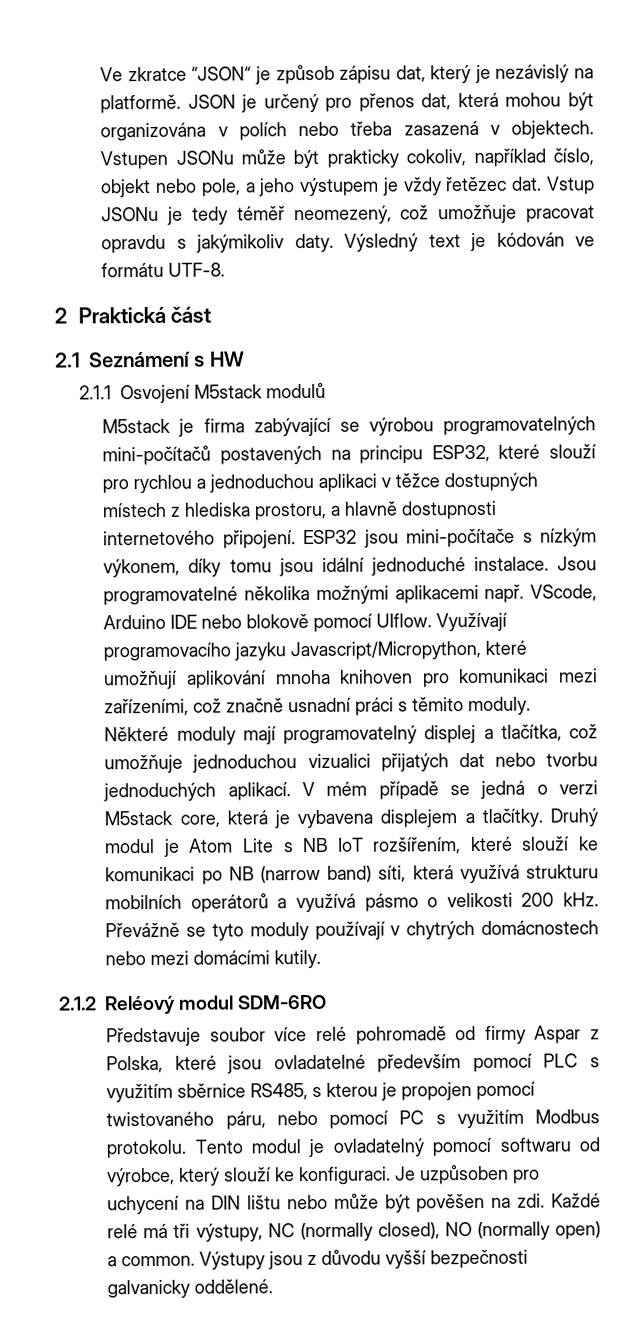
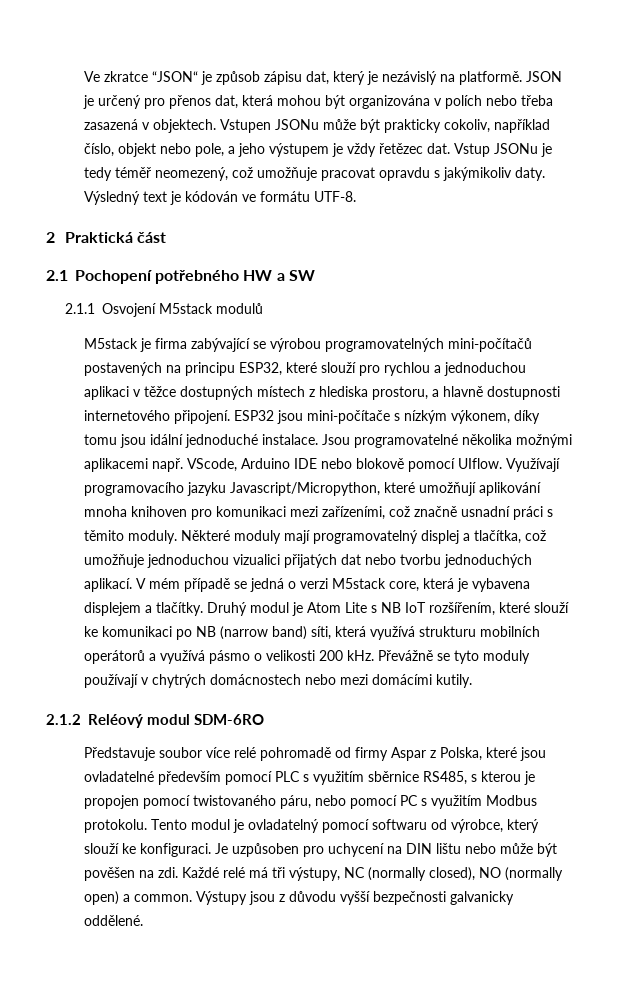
[89,351,206,368] Seznámení s -> [75,270,240,284] Pochopení potřebného
(245, 359) none -> [276,270,315,281] a SW

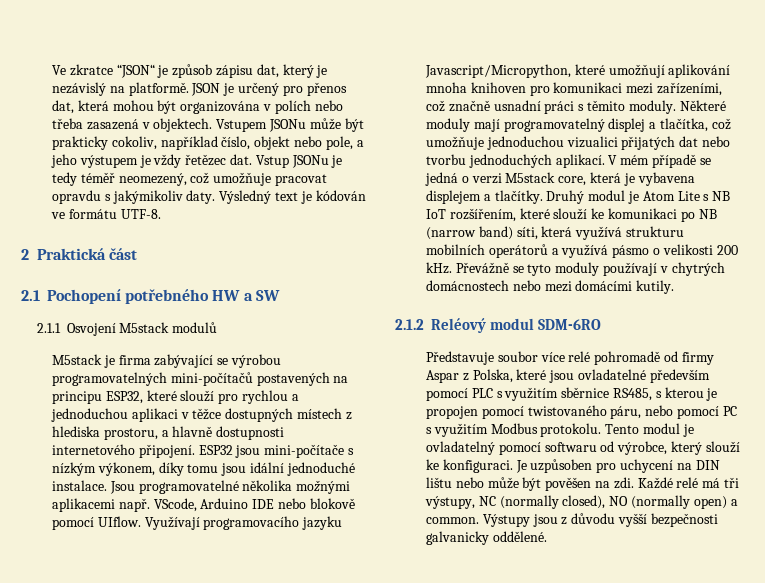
[219,119,271,133] Vstupen -> [216,119,268,132] Vstupem

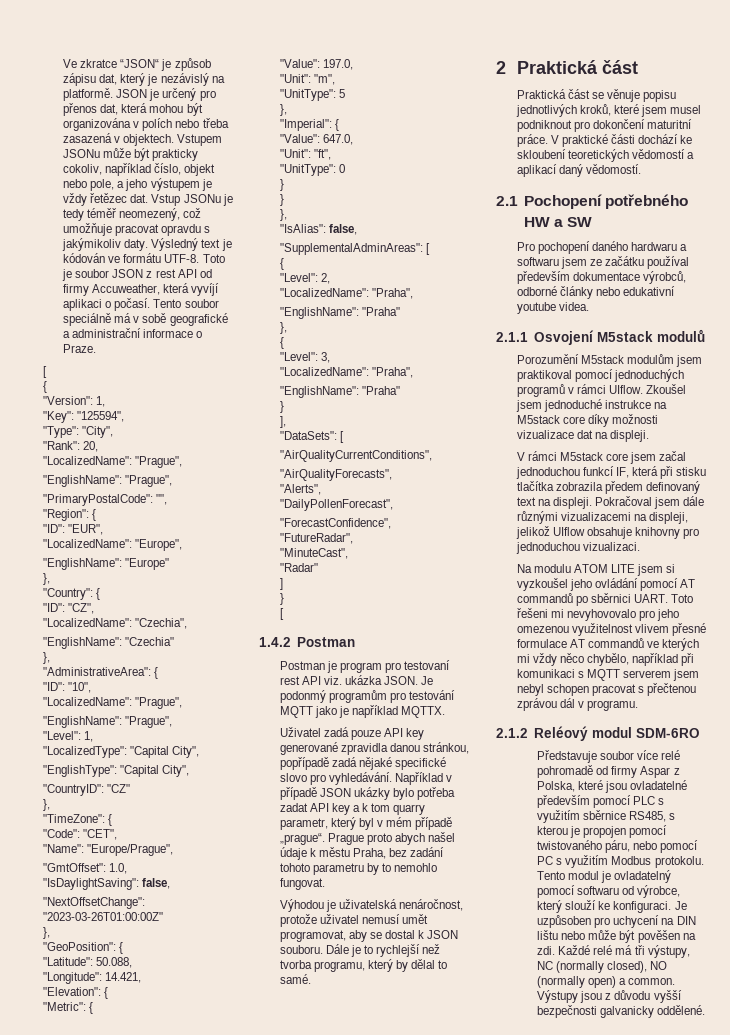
[21,248,137,260] // 2 Praktická část -> [202,254,225,263] [62,269,212,281] [63,283,220,296] [63,298,219,311] [63,313,228,326] [63,328,203,338] [63,344,97,353] [42,366,47,378] [42,381,47,393] [42,396,105,407] [42,411,124,423] [42,426,113,438] [42,441,98,452] [42,456,182,468] [42,475,172,487] [42,494,167,506] [42,509,96,521] [42,524,103,535] [42,539,182,551] [42,558,169,570] [42,573,50,585] [42,588,100,600] [42,603,94,614] [42,618,187,629] [42,637,174,649] [42,652,50,664] [42,667,158,679] [42,682,91,693] [42,697,182,709] [42,716,172,728] [42,731,93,742] [42,746,199,758] [42,765,189,777] [42,784,130,796] [42,799,50,811] [42,814,112,826] [42,829,117,840] [42,844,173,856] [42,863,127,874] [42,878,170,890] [42,897,145,909] [42,912,163,921] [42,927,50,939] [42,942,123,954] [42,957,132,968] [42,972,141,984] [42,987,108,999] [42,1002,93,1014] [279,59,353,70] [279,74,335,85] [279,89,345,101] [279,104,287,116] [279,119,339,131] [279,134,353,145] [279,149,331,160] [279,164,345,176] [279,179,284,191] [279,194,284,206] [279,209,287,221] [279,224,357,235] [279,243,430,255] [279,258,284,270] [279,273,330,284] [279,288,413,299] [279,307,400,319] [279,322,287,334] [279,337,284,349] [279,352,330,363] [279,367,413,378] [279,386,400,398] [279,401,284,413] [279,416,286,428] [279,431,344,443] [279,450,432,462] [279,469,392,481] [279,484,321,495] [279,499,393,511] [279,518,391,529] [279,533,353,544] [279,548,348,559] [279,563,318,572] [279,578,283,590] [279,593,284,605] [279,608,284,620] [259,637,355,647] [279,660,450,673] [279,675,434,685] [279,690,455,703] [279,705,445,718] [279,727,424,740] [279,742,469,755] [279,757,446,770] [279,772,452,785] [279,787,455,800] [279,803,426,815] [279,817,453,830] [279,832,455,845] [279,847,445,860] [279,863,437,875] [279,878,325,890] [279,899,463,912] [279,914,428,927] [279,930,459,942] [279,944,441,957] [279,959,448,972] [279,974,311,984] [496,60,638,74] [516,89,676,102] [515,104,701,117] [516,119,692,132] [516,134,693,147] [516,149,694,162] [516,164,641,177] Toto je soubor JSON z rest API od firmy Accuweather, která vyvíjí aplikaci o počasí. Tento soubor speciálně má v sobě geografické a administrační informace o Praze. // [ // { // "Version": 1, // "Key": "125594", // "Type": "City", // "Rank": 20, // "LocalizedName": "Prague", // "EnglishName": "Prague", // "PrimaryPostalCode": "", // "Region": { // "ID": "EUR", // "LocalizedName": "Europe", // "EnglishName": "Europe" // }, // "Country": { // "ID": "CZ", // "LocalizedName": "Czechia", // "EnglishName": "Czechia" // }, // "AdministrativeArea": { // "ID": "10", // "LocalizedName": "Prague", // "EnglishName": "Prague", // "Level": 1, // "LocalizedType": "Capital City", // "EnglishType": "Capital City", // "CountryID": "CZ" // }, // "TimeZone": { // "Code": "CET", // "Name": "Europe/Prague", // "GmtOffset": 1.0, // "IsDaylightSaving": false, // "NextOffsetChange": "2023-03-26T01:00:00Z" // }, // "GeoPosition": { // "Latitude": 50.088, // "Longitude": 14.421, // "Elevation": { // "Metric": { // "Value": 197.0, // "Unit": "m", // "UnitType": 5 // }, // "Imperial": { // "Value": 647.0, // "Unit": "ft", // "UnitType": 0 // } // } // }, // "IsAlias": false, // "SupplementalAdminAreas": [ // { // "Level": 2, // "LocalizedName": "Praha", // "EnglishName": "Praha" // }, // { // "Level": 3, // "LocalizedName": "Praha", // "EnglishName": "Praha" // } // ], // "DataSets": [ // "AirQualityCurrentConditions", // "AirQualityForecasts", // "Alerts", // "DailyPollenForecast", // "ForecastConfidence", // "FutureRadar", // "MinuteCast", // "Radar" // ] // } // [ // 1.4.2 Postman // Postman je program pro testovaní rest API viz. ukázka JSON. Je podonmý programům pro testování MQTT jako je například MQTTX. // Uživatel zadá pouze API key generované zpravidla danou stránkou, popřípadě zadá nějaké specifické slovo pro vyhledávání. Například v případě JSON ukázky bylo potřeba zadat API key a k tom quarry parametr, který byl v mém případě „prague“. Prague proto abych našel údaje k městu Praha, bez zadání tohoto parametru by to nemohlo fungovat. // Výhodou je uživatelská nenáročnost, protože uživatel nemusí umět programovat, aby se dostal k JSON souboru. Dále je to rychlejší než tvorba programu, který by dělal to samé. // 2 Praktická část // Praktická část se věnuje popisu jednotlivých kroků, které jsem musel podniknout pro dokončení maturitní práce. V praktické části dochází ke skloubení teoretických vědomostí a aplikací daný vědomostí.
[36,322,218,336] [52,354,282,368] [52,372,349,386] [52,390,299,404] [51,408,352,422] [52,426,285,440] [52,444,355,458] [52,462,355,476] [52,480,351,494] [52,498,355,512] [52,516,343,530] [425,64,731,78] [426,82,723,96] [426,100,726,114] [426,118,731,132] [426,136,731,150] [426,154,711,168] [425,172,695,186] [426,190,731,204] [426,208,717,222] [426,226,685,240] [426,244,738,258] [426,262,725,276] [426,280,675,294] 2.1.1 Osvojení M5stack modulů // M5stack je firma zabývající se výrobou programovatelných mini-počítačů postavených na principu ESP32, které slouží pro rychlou a jednoduchou aplikaci v těžce dostupných místech z hlediska prostoru, a hlavně dostupnosti internetového připojení. ESP32 jsou mini-počítače s nízkým výkonem, díky tomu jsou idální jednoduché instalace. Jsou programovatelné několika možnými aplikacemi např. VScode, Arduino IDE nebo blokově pomocí UIflow. Využívají programovacího jazyku Javascript/Micropython, které umožňují aplikování mnoha knihoven pro komunikaci mezi zařízeními, což značně usnadní práci s těmito moduly. Některé moduly mají programovatelný displej a tlačítka, což umožňuje jednoduchou vizualici přijatých dat nebo tvorbu jednoduchých aplikací. V mém případě se jedná o verzi M5stack core, která je vybavena displejem a tlačítky. Druhý modul je Atom Lite s NB IoT rozšířením, které slouží ke komunikaci po NB (narrow band) síti, která využívá strukturu mobilních operátorů a využívá pásmo o velikosti 200 kHz. Převážně se tyto moduly používají v chytrých domácnostech nebo mezi domácími kutily. -> [516,241,687,254] [516,256,689,269] [516,271,686,284] [516,286,675,299] [516,302,589,314] [496,329,705,345] [516,354,702,367] [516,369,684,382] [516,384,686,397] [515,399,667,412] [516,414,658,427] [516,430,649,442] [516,451,687,464] [515,466,707,479] [516,481,700,494] [516,496,705,509] [516,511,688,524] [515,526,699,539] [515,542,640,554] [516,564,676,576] [516,578,695,591] [516,593,693,606] [516,608,679,621] [516,623,706,636] [516,638,699,651] [516,653,695,666] [516,669,699,681] [516,683,696,696] [516,698,638,711] Pro pochopení daného hardwaru a softwaru jsem ze začátku používal především dokumentace výrobců, odborné články nebo edukativní youtube videa. // 2.1.1 Osvojení M5stack modulů // Porozumění M5stack modulům jsem praktikoval pomocí jednoduchých programů v rámci UIflow. Zkoušel jsem jednoduché instrukce na M5stack core díky možnosti vizualizace dat na displeji. // V rámci M5stack core jsem začal jednoduchou funkcí IF, která při stisku tlačítka zobrazila předem definovaný text na displeji. Pokračoval jsem dále různými vizualizacemi na displeji, jelikož UIflow obsahuje knihovny pro jednoduchou vizualizaci. // Na modulu ATOM LITE jsem si vyzkoušel jeho ovládání pomocí AT commandů po sběrnici UART. Toto řešeni mi nevyhovovalo pro jeho omezenou využitelnost vlivem přesné formulace AT commandů ve kterých mi vždy něco chybělo, například při komunikaci s MQTT serverem jsem nebyl schopen pracovat s přečtenou zprávou dál v programu.

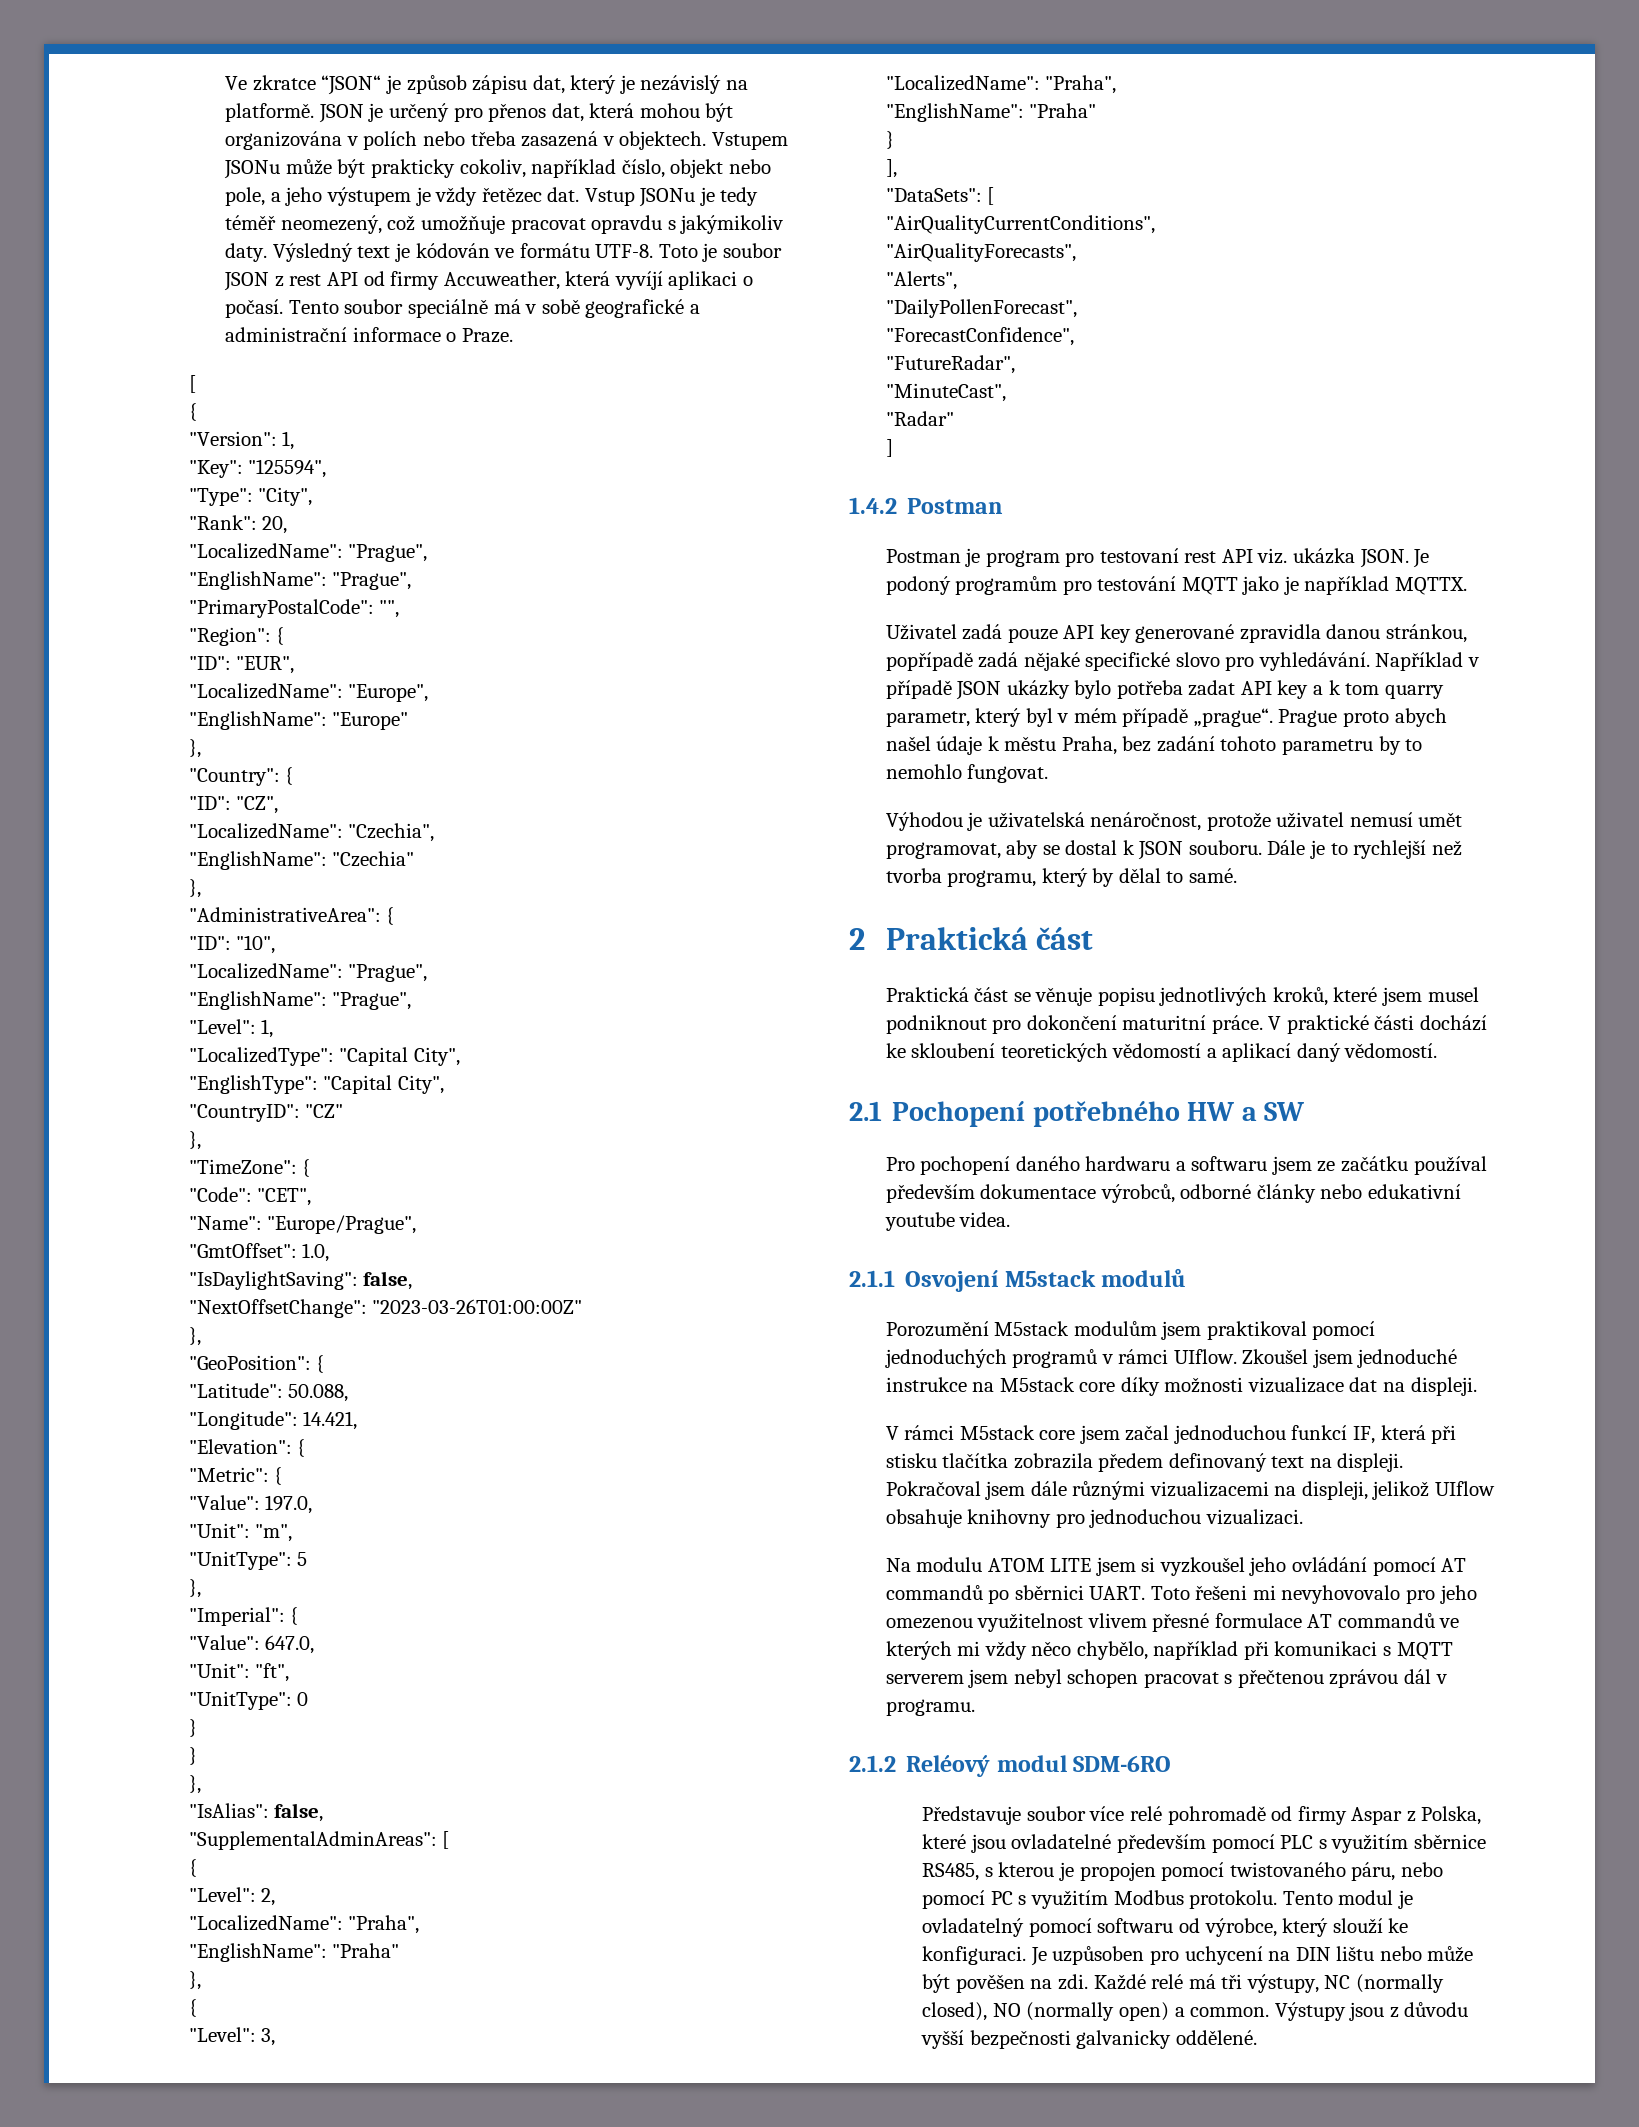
[279,593,284,605] [279,608,284,620] // } // [ -> (893, 448) none
[279,690,326,703] podonmý -> [885,576,951,595] podoný

